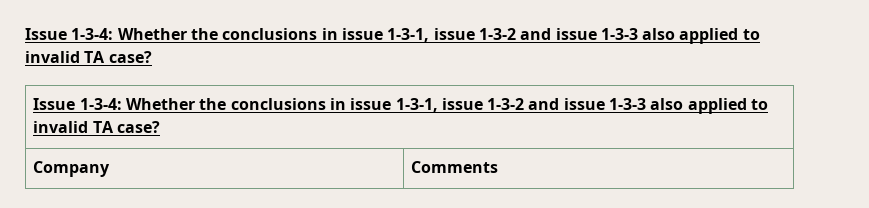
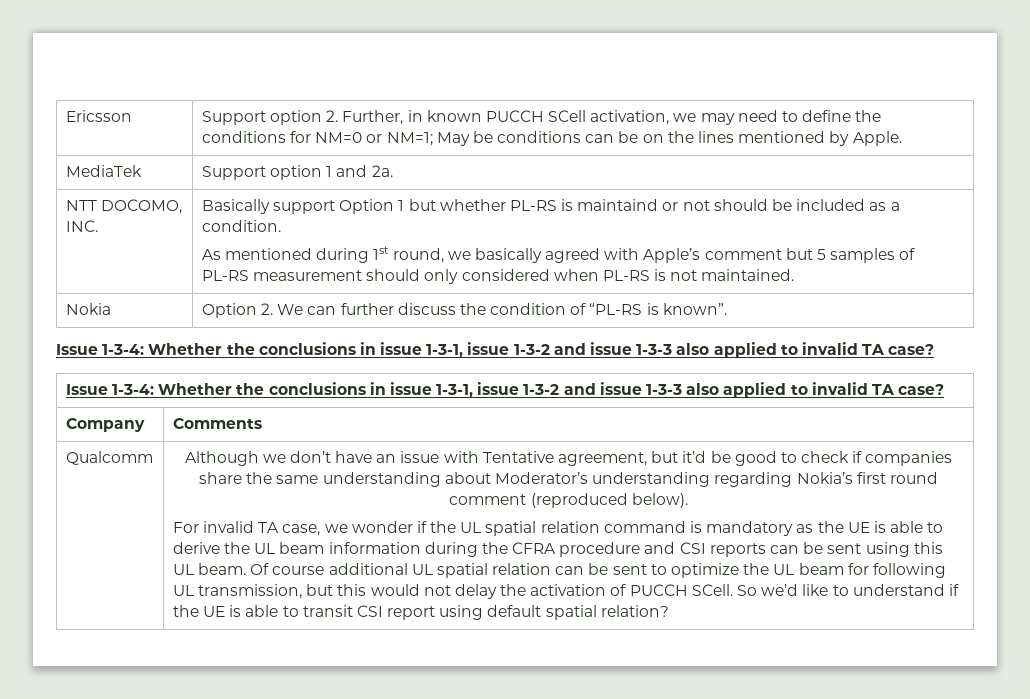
(25, 34) none -> [65,110,132,122] [201,110,882,125] [201,131,902,146] [65,165,142,177] [201,165,393,180] [65,199,182,214] [65,220,98,232] [201,199,900,214] [201,220,281,232] [201,246,916,263] [201,269,795,284] [65,303,111,315] [201,303,727,318] Ericsson | Support option 2. Further, in known PUCCH SCell activation, we may need to define the conditions for NM=0 or NM=1; May be conditions can be on the lines mentioned by Apple. // MediaTek | Support option 1 and 2a. // NTT DOCOMO, INC. | Basically support Option 1 but whether PL-RS is maintaind or not should be included as a condition. // As mentioned during 1st round, we basically agreed with Apple’s comment but 5 samples of PL-RS measurement should only considered when PL-RS is not maintained. // Nokia | Option 2. We can further discuss the condition of “PL-RS is known”. //
(499, 167) none -> [65,451,153,465] [184,451,953,466] [199,472,938,487] [449,493,688,508] [172,521,944,536] [172,542,943,557] [172,563,946,578] [172,584,959,599] [172,605,669,620] // Qualcomm | Although we don’t have an issue with Tentative agreement, but it’d be good to check if companies share the same understanding about Moderator’s understanding regarding Nokia’s first round comment (reproduced below). // For invalid TA case, we wonder if the UL spatial relation command is mandatory as the UE is able to derive the UL beam information during the CFRA procedure and CSI reports can be sent using this UL beam. Of course additional UL spatial relation can be sent to optimize the UL beam for following UL transmission, but this would not delay the activation of PUCCH SCell. So we’d like to understand if the UE is able to transit CSI report using default spatial relation?

